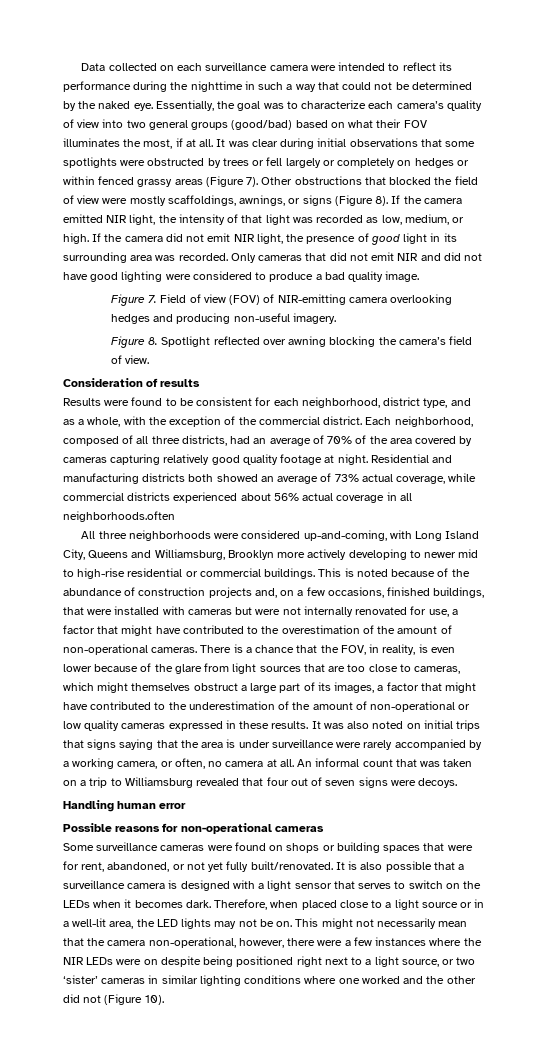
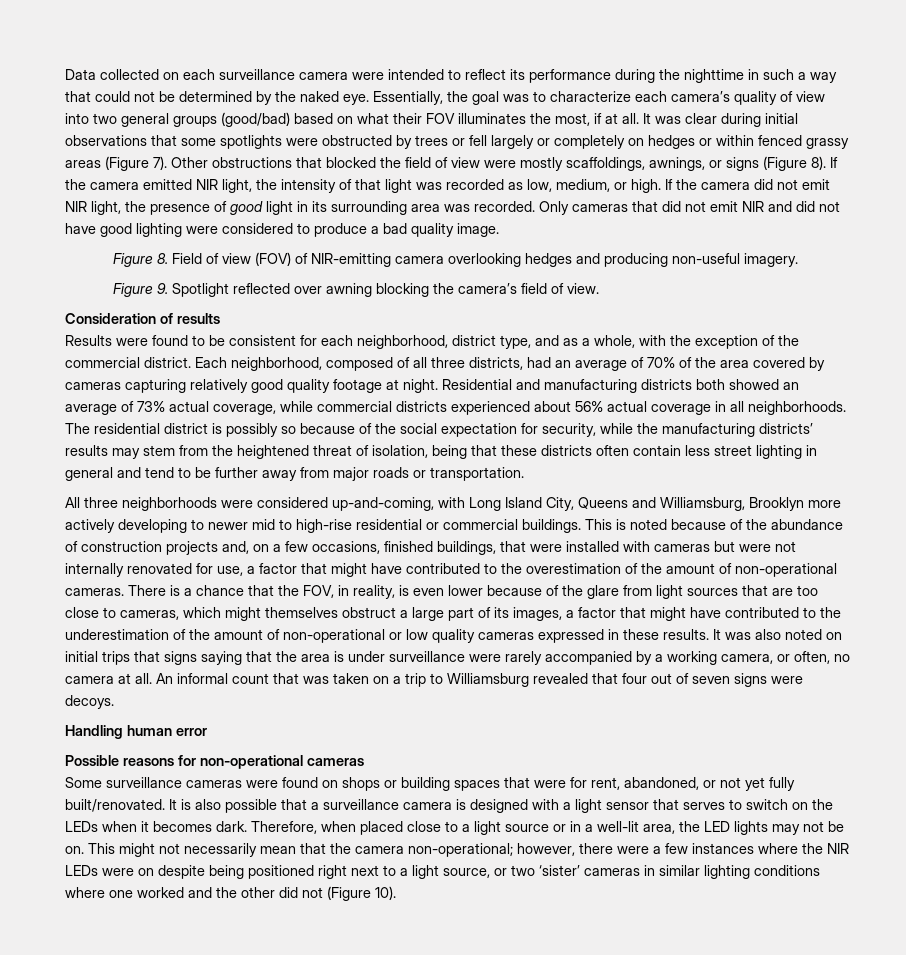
[148,295,158,303] 7. -> [156,253,168,264] 8.
[148,337,159,345] 8. -> [156,283,168,294] 9.
[63,511,175,522] neighborhoods.often -> [748,401,846,415] [65,423,813,437] [65,445,817,459] [65,467,524,481] neighborhoods. The residential district is possibly so because of the social expectation for security, while the manufacturing districts’ results may stem from the heightened threat of isolation, being that these districts often contain less street lighting in general and tend to be further away from major roads or transportation.
[148,937,236,948] non-operational, -> [408,843,513,857] non-operational;

